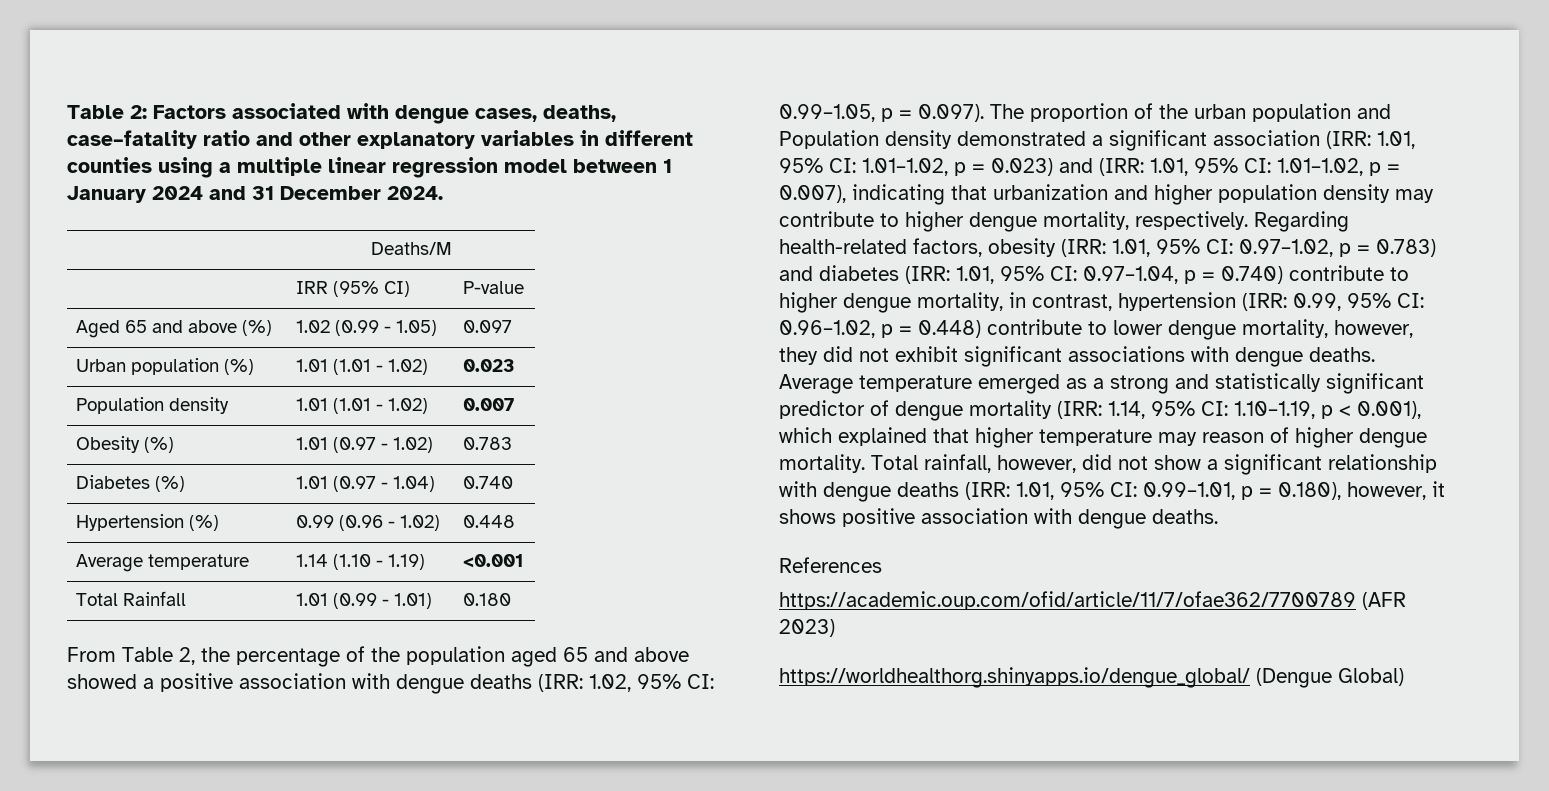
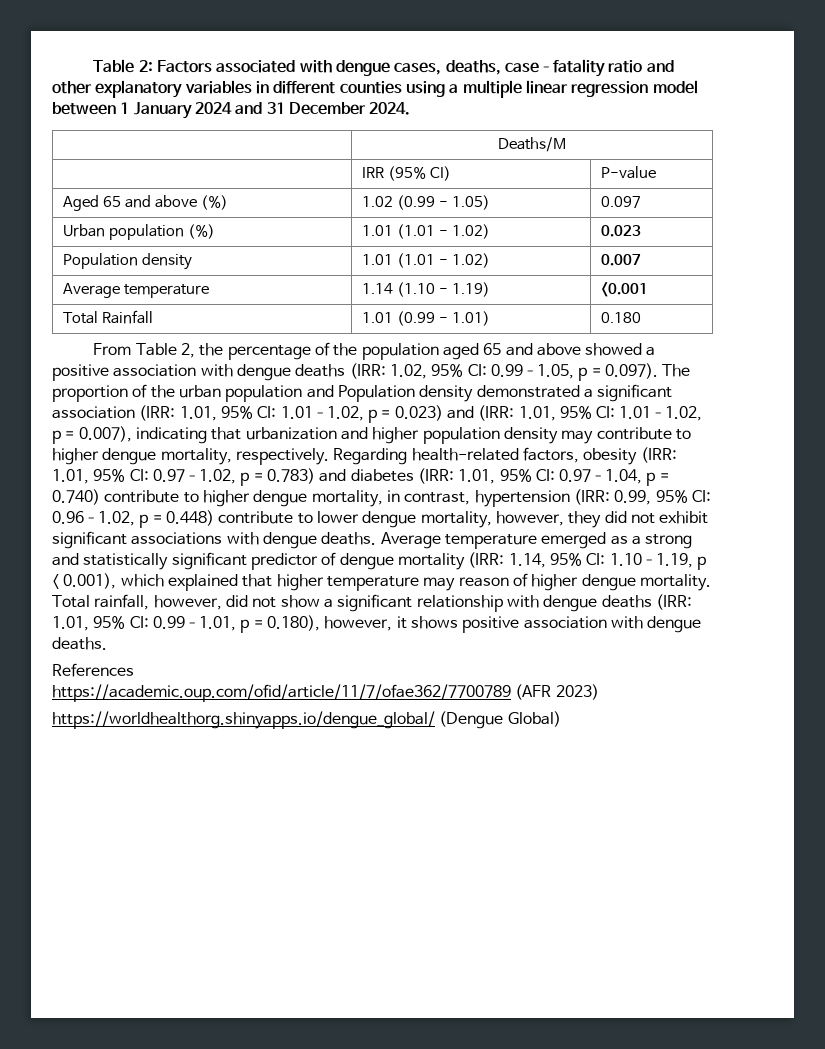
[75,436,174,453] [295,437,433,453] [462,437,512,450] [75,475,185,492] [295,476,435,492] [462,476,513,489] [75,514,219,531] [295,515,440,531] [462,515,515,528] // Obesity (%) | 1.01 (0.97 - 1.02) | 0.783 // Diabetes (%) | 1.01 (0.97 - 1.04) | 0.740 // Hypertension (%) | 0.99 (0.96 - 1.02) | 0.448 -> (641, 260) none

